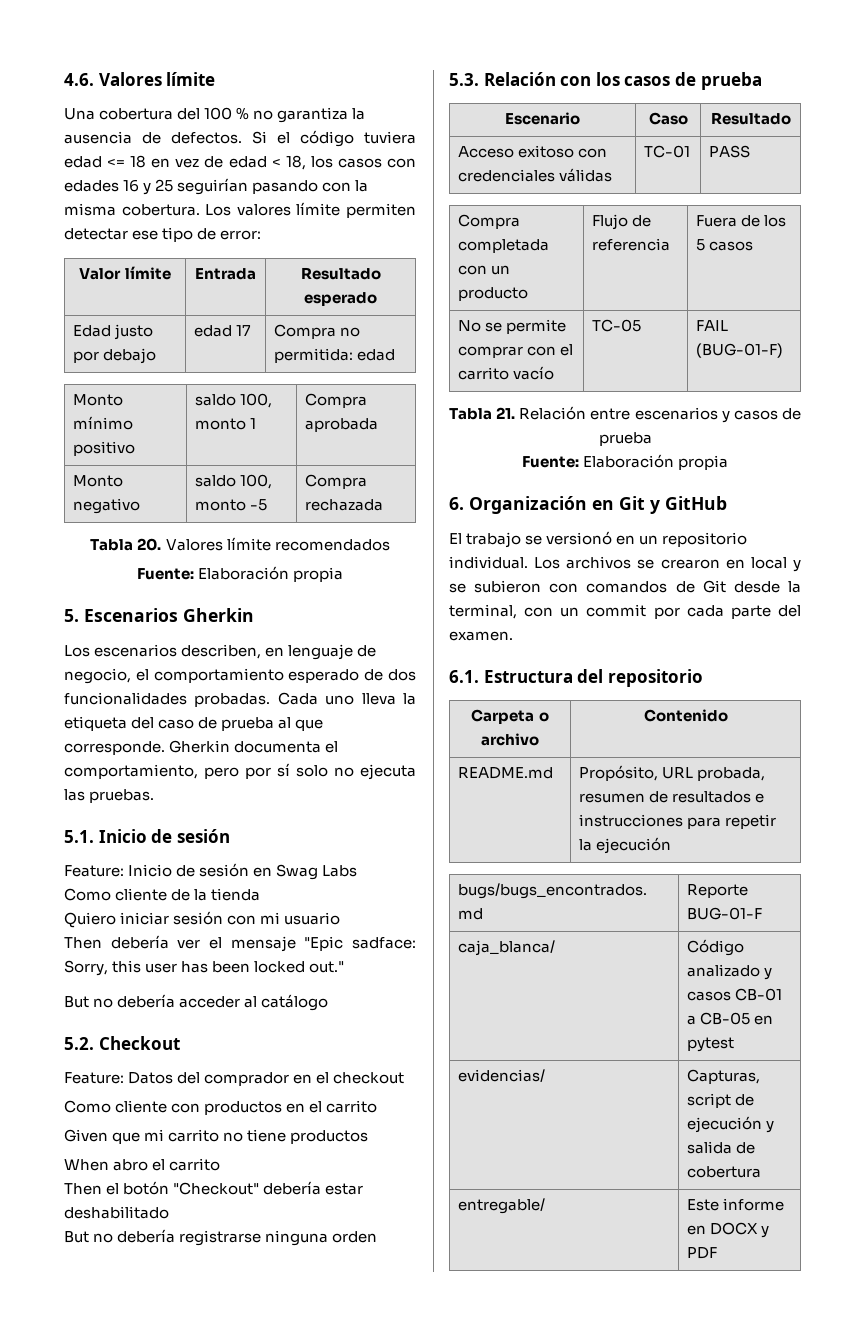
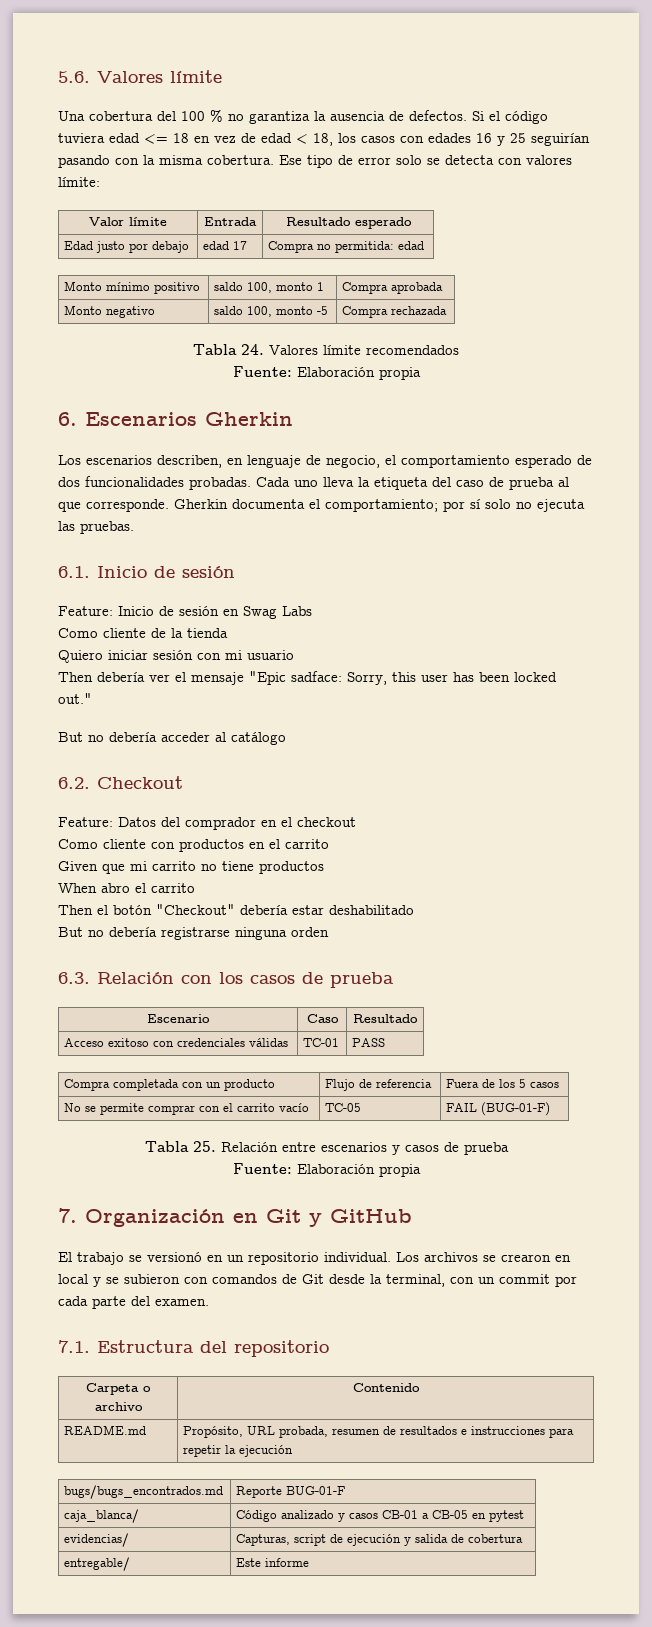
[64,73,94,86] 4.6. -> [58,71,90,83] 5.6.
[205,202,416,218] [64,227,262,242] Los valores límite permiten detectar ese tipo de error: -> [279,155,572,168] [58,177,100,187] Ese tipo de error solo se detecta con valores límite:
[137,538,162,551] 20. -> [241,344,264,355] 24.
[64,609,79,622] 5. -> [58,412,77,426] 6.
[64,764,239,779] comportamiento, pero -> [325,499,438,512] comportamiento;
[64,830,94,843] 5.1. -> [58,566,90,578] 6.1.
[64,1037,94,1050] 5.2. -> [58,777,90,789] 6.2.
[449,73,479,86] 5.3. -> [58,972,90,984] 6.3.
[496,407,516,419] 21. -> [192,1141,216,1152] 25.
[449,497,464,510] 6. -> [58,1208,77,1223] 7.
[449,670,479,683] 6.1. -> [58,1340,90,1353] 7.1.
[687,1222,770,1238] [687,1247,718,1259] en DOCX y PDF -> (310, 1562) none

